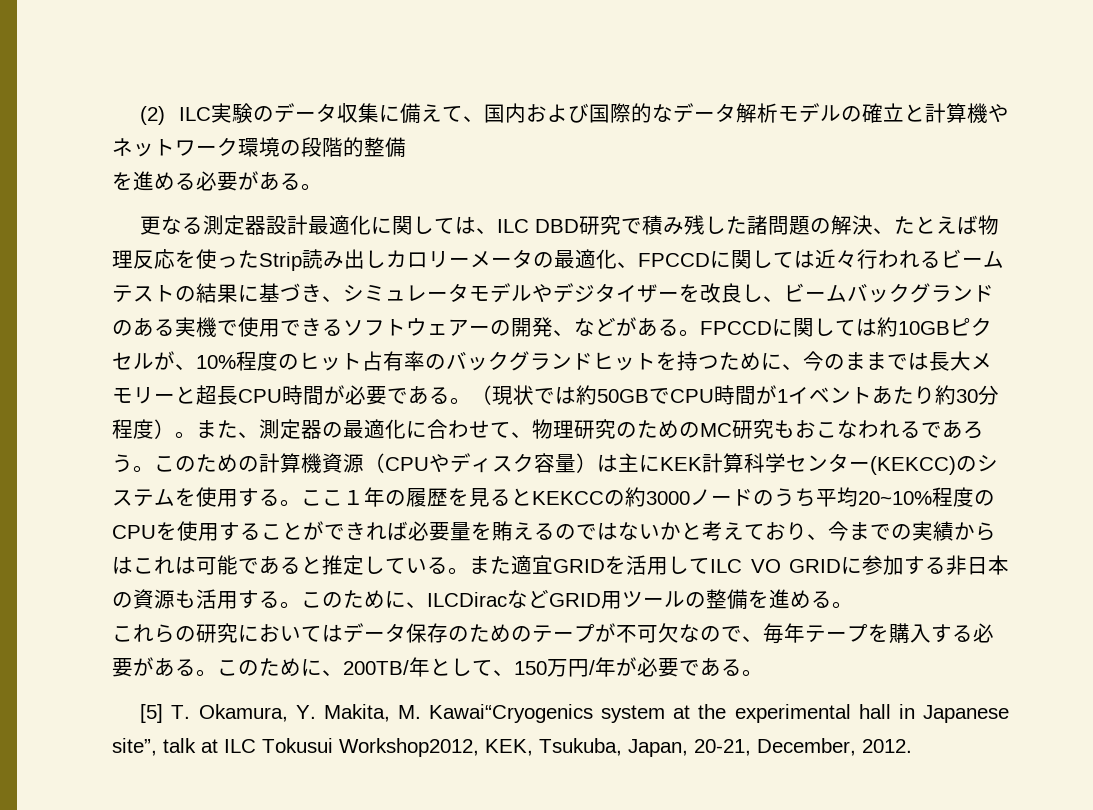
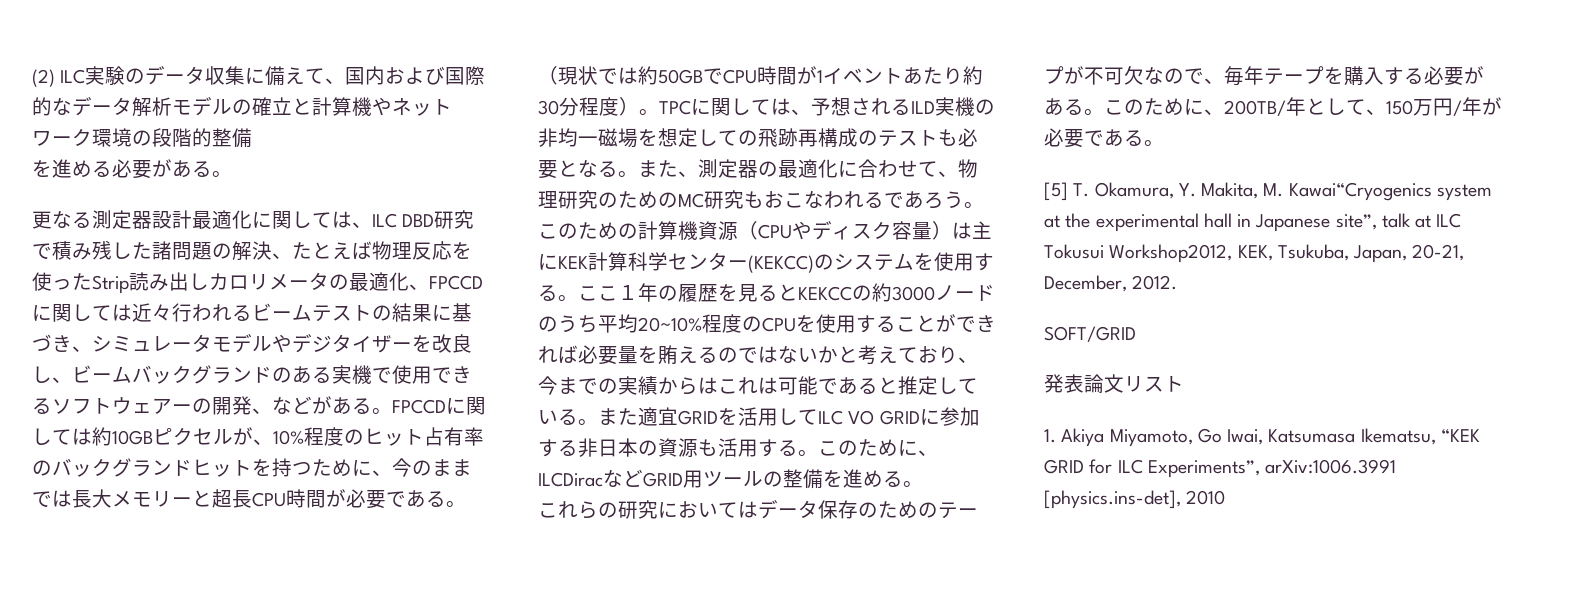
[449,257,470,267] ー -> (269, 282) none
(196, 435) none -> [659,97,995,116] [538,128,978,148] [538,160,638,179] TPCに関しては、予想されるILD実機の非均一磁場を想定しての飛跡再構成のテストも必要となる。
(912, 746) none -> [1044,326,1136,342] [1044,374,1184,393] [1044,428,1480,447] [1044,459,1397,478] [1044,490,1226,509] // SOFT/GRID // 発表論文リスト // 1. Akiya Miyamoto, Go Iwai, Katsumasa Ikematsu, “KEK GRID for ILC Experiments”, arXiv:1006.3991 [physics.ins-det], 2010

